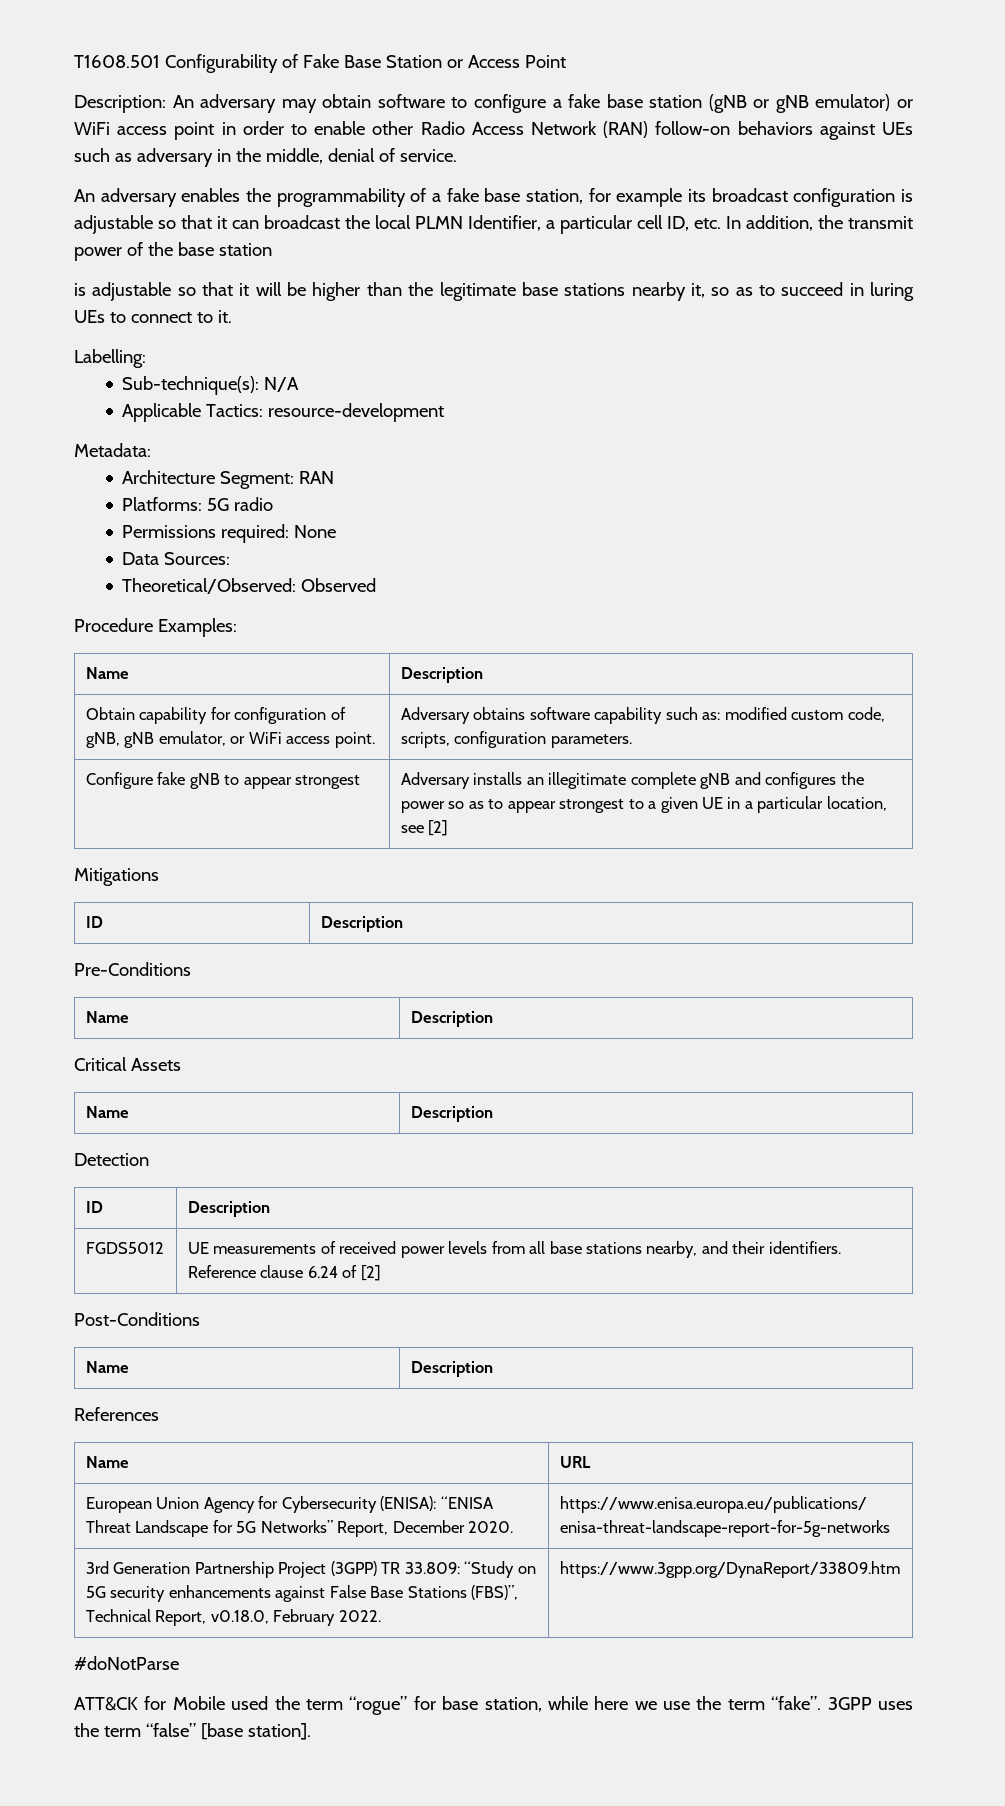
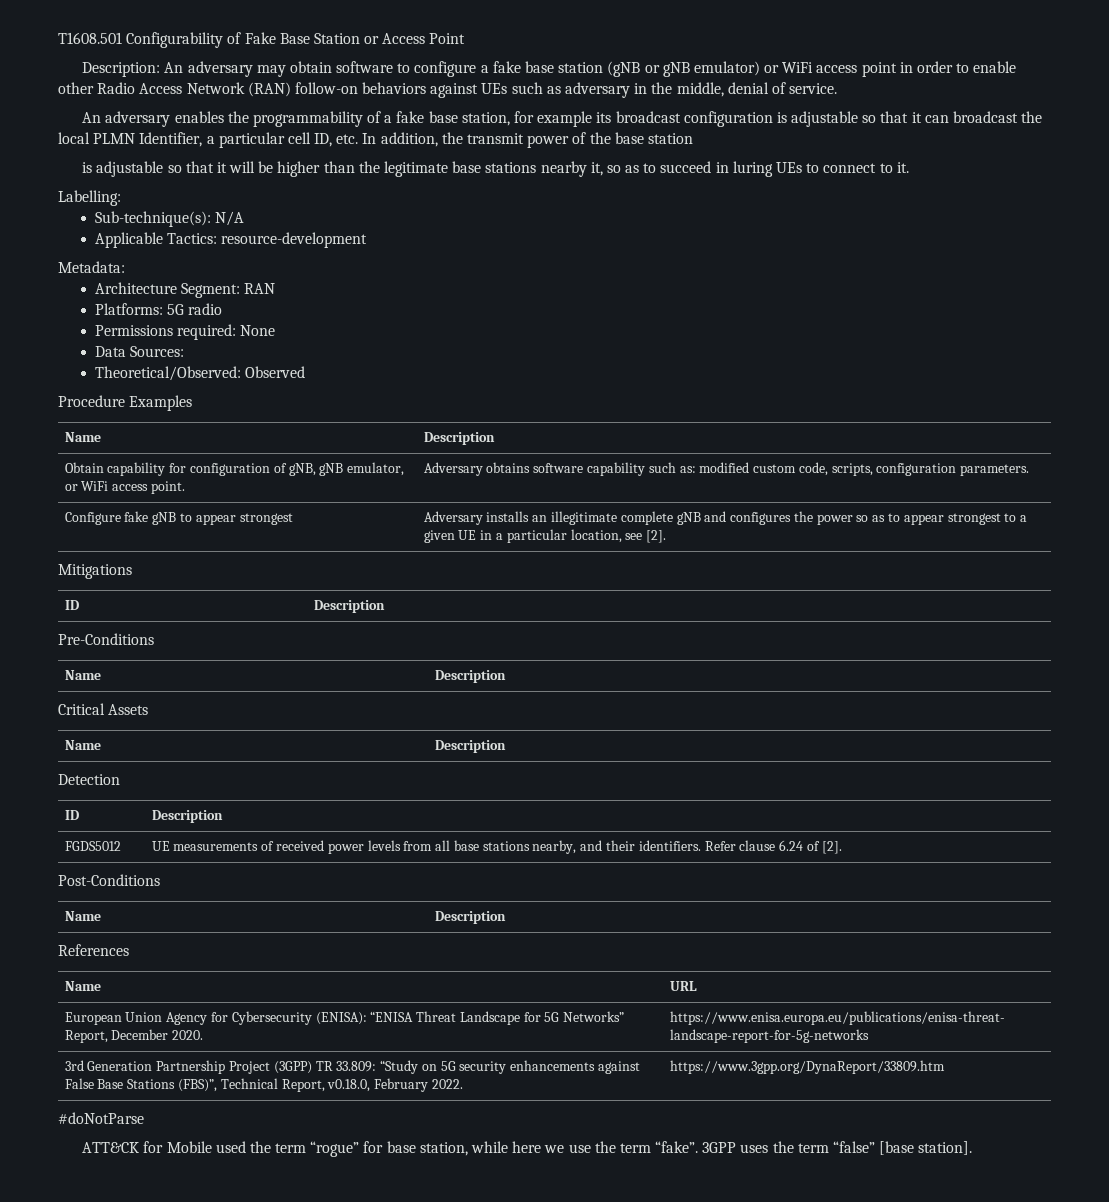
[157,618,237,637] Examples: -> [129,395,193,411] Examples
[428,820,449,836] [2] -> [646,530,667,543] [2].
[187,1265,256,1278] Reference -> [704,841,736,851] Refer
[360,1265,381,1281] [2] -> [821,841,842,854] [2].

